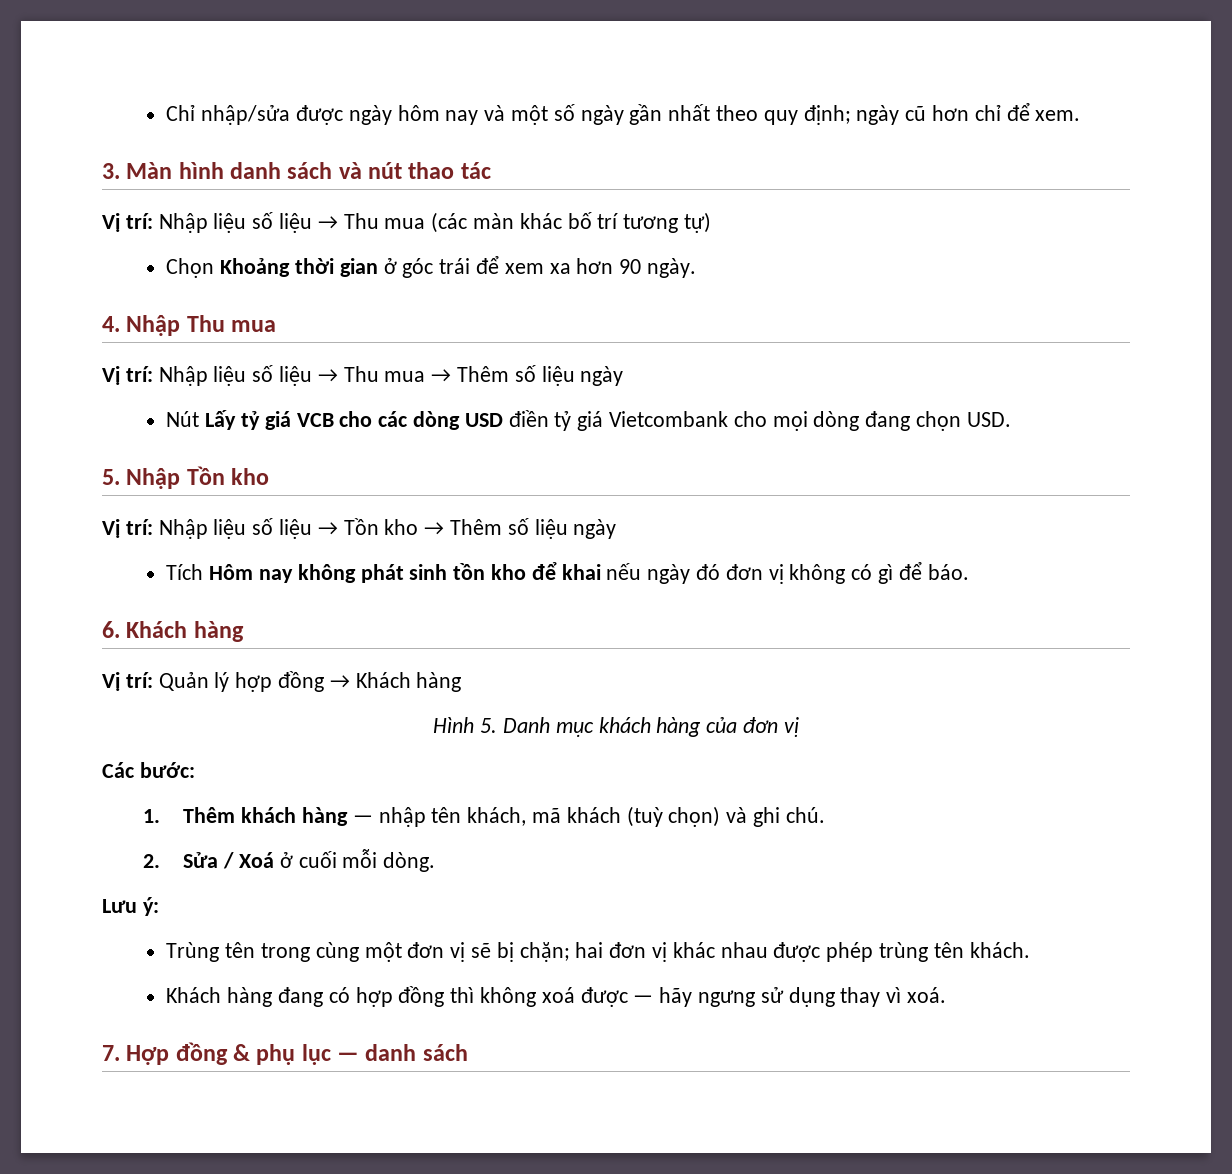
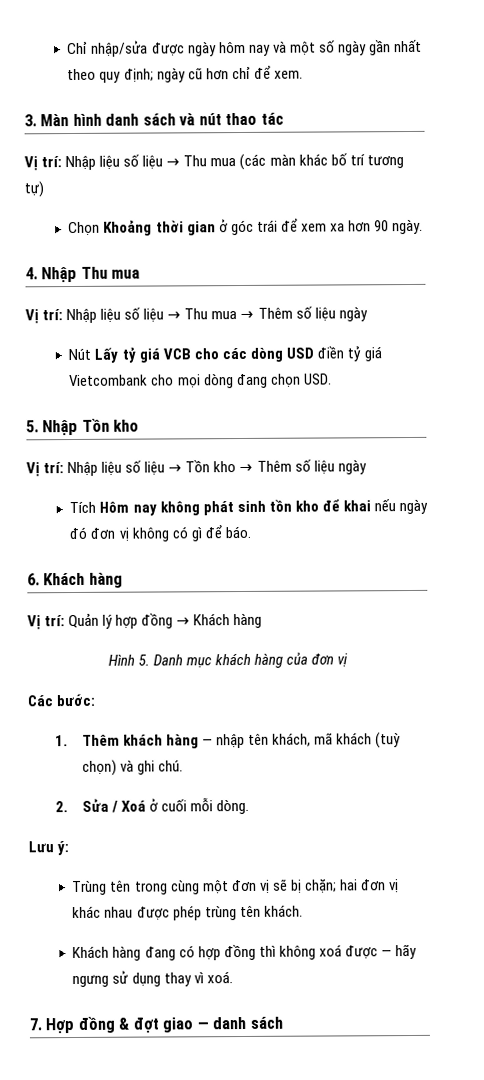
[256,1044,331,1065] phụ lục -> [132,1017,194,1033] đợt giao

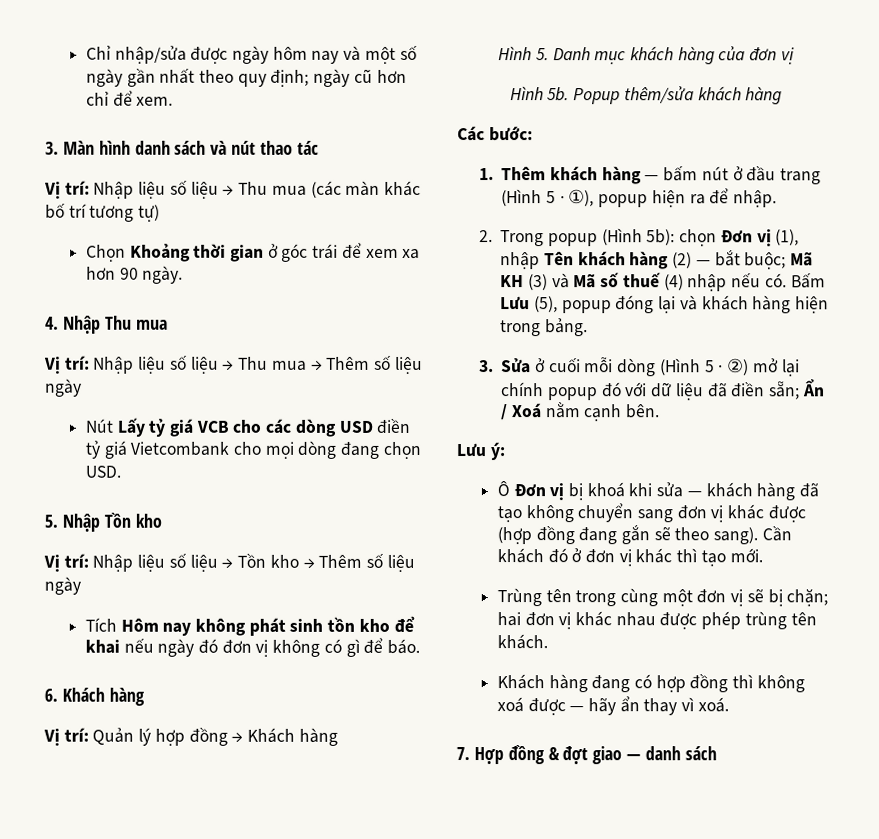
(349, 660) none -> [509,86,783,105] // Hình 5b. Popup thêm/sửa khách hàng
[216,732,402,749] [81,759,183,776] [54,797,250,815] [28,841,70,856] nhập tên khách, mã khách (tuỳ chọn) và ghi chú. // 2. Sửa / Xoá ở cuối mỗi dòng. // Lưu ý: -> [663,166,822,185] [501,188,778,208] [478,228,800,247] [500,250,814,270] [500,272,826,292] [500,295,830,314] [500,318,589,337] [478,357,800,377] [501,379,825,401] [500,402,661,422] [456,442,505,461] [496,481,820,501] [496,503,806,523] [496,525,792,545] [496,548,763,567] bấm nút ở đầu trang (Hình 5 · ①), popup hiện ra để nhập. // 2. Trong popup (Hình 5b): chọn Đơn vị (1), nhập Tên khách hàng (2) — bắt buộc; Mã KH (3) và Mã số thuế (4) nhập nếu có. Bấm Lưu (5), popup đóng lại và khách hàng hiện trong bảng. // 3. Sửa ở cuối mỗi dòng (Hình 5 · ②) mở lại chính popup đó với dữ liệu đã điền sẵn; Ẩn / Xoá nằm cạnh bên. // Lưu ý: // Ô Đơn vị bị khoá khi sửa — khách hàng đã tạo không chuyển sang đơn vị khác được (hợp đồng đang gắn sẽ theo sang). Cần khách đó ở đơn vị khác thì tạo mới.
[72,970,161,988] ngưng sử dụng -> [619,696,640,713] ẩn

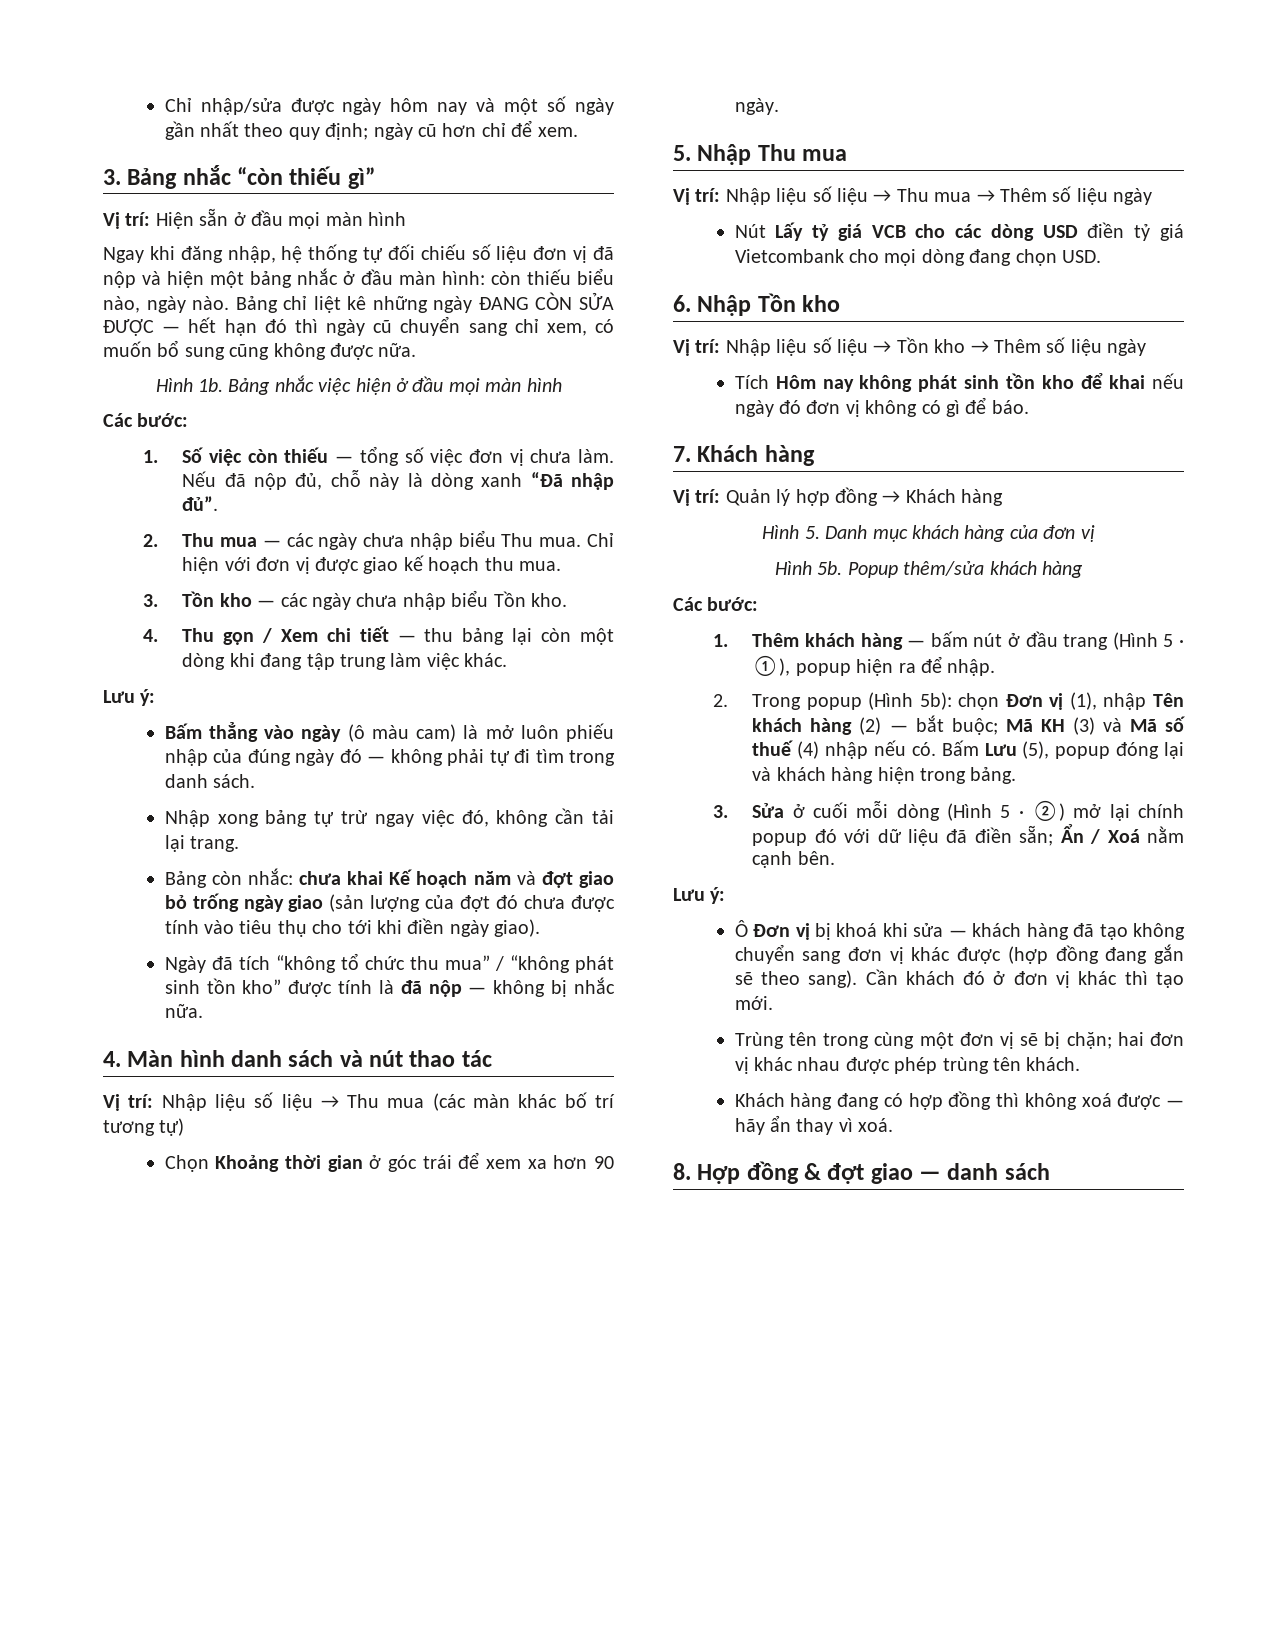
(59, 148) none -> [127,165,375,189] [103,208,407,229] [103,244,615,263] [103,268,614,288] [103,292,615,313] [103,316,615,336] [103,340,417,360] [155,375,562,395] [103,413,189,427] [142,446,614,466] [182,470,614,490] [182,496,219,511] [142,530,615,550] [182,555,561,574] [142,590,567,610] [142,626,614,645] [182,653,508,670] [103,689,156,706] [164,722,614,742] [164,749,616,766] [164,774,256,788] [164,808,614,827] [164,835,240,852] [164,868,615,888] [164,893,616,912] [164,918,541,937] [164,953,614,973] [164,977,616,997] [164,1004,203,1018] [103,1051,121,1067] Bảng nhắc “còn thiếu gì” // Vị trí: Hiện sẵn ở đầu mọi màn hình // Ngay khi đăng nhập, hệ thống tự đối chiếu số liệu đơn vị đã nộp và hiện một bảng nhắc ở đầu màn hình: còn thiếu biểu nào, ngày nào. Bảng chỉ liệt kê những ngày ĐANG CÒN SỬA ĐƯỢC — hết hạn đó thì ngày cũ chuyển sang chỉ xem, có muốn bổ sung cũng không được nữa. // Hình 1b. Bảng nhắc việc hiện ở đầu mọi màn hình // Các bước: // 1. Số việc còn thiếu — tổng số việc đơn vị chưa làm. Nếu đã nộp đủ, chỗ này là dòng xanh “Đã nhập đủ”. // 2. Thu mua — các ngày chưa nhập biểu Thu mua. Chỉ hiện với đơn vị được giao kế hoạch thu mua. // 3. Tồn kho — các ngày chưa nhập biểu Tồn kho. // 4. Thu gọn / Xem chi tiết — thu bảng lại còn một dòng khi đang tập trung làm việc khác. // Lưu ý: // Bấm thẳng vào ngày (ô màu cam) là mở luôn phiếu nhập của đúng ngày đó — không phải tự đi tìm trong danh sách. // Nhập xong bảng tự trừ ngay việc đó, không cần tải lại trang. // Bảng còn nhắc: chưa khai Kế hoạch năm và đợt giao bỏ trống ngày giao (sản lượng của đợt đó chưa được tính vào tiêu thụ cho tới khi điền ngày giao). // Ngày đã tích “không tổ chức thu mua” / “không phát sinh tồn kho” được tính là đã nộp — không bị nhắc nữa. // 4.
[45,316,59,330] 4. -> [673,145,691,161] 5.
[44,514,58,528] 5. -> [673,295,691,312] 6.
[44,688,58,702] 6. -> [673,446,691,462] 7.
[456,747,470,761] 7. -> [673,1163,691,1180] 8.

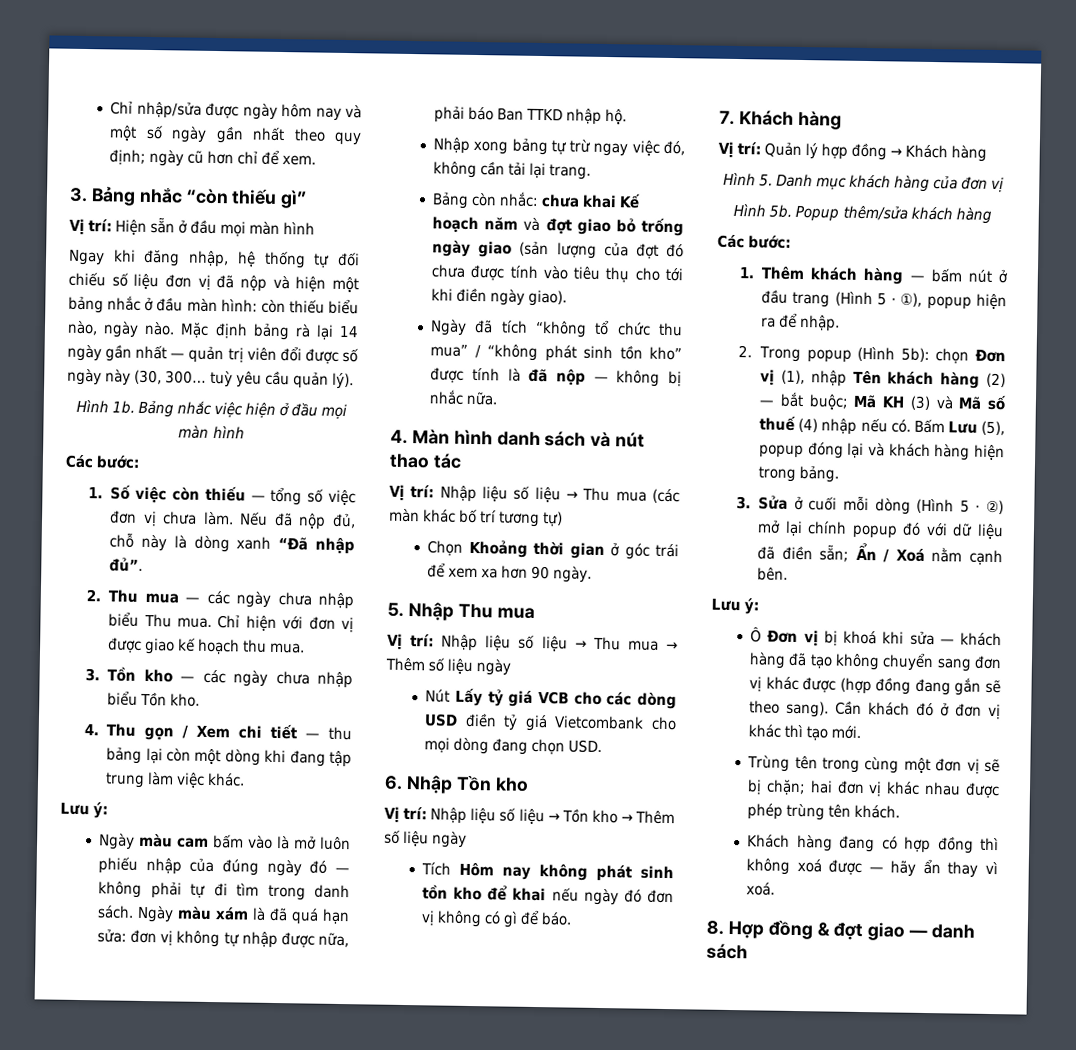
[235,292,615,313] [103,316,615,336] [103,340,417,360] Bảng chỉ liệt kê những ngày ĐANG CÒN SỬA ĐƯỢC — hết hạn đó thì ngày cũ chuyển sang chỉ xem, có muốn bổ sung cũng không được nữa. -> [180,322,359,341] [67,344,359,364] [67,368,355,390] Mặc định bảng rà lại 14 ngày gần nhất — quản trị viên đổi được số ngày này (30, 300… tuỳ yêu cầu quản lý).
[164,722,457,742] Bấm thẳng vào ngày (ô màu cam) -> [98,833,274,850] Ngày màu cam bấm vào
(256, 781) none -> [137,905,350,925] [97,928,349,949] [434,105,628,125] Ngày màu xám là đã quá hạn sửa: đơn vị không tự nhập được nữa, phải báo Ban TTKD nhập hộ.

